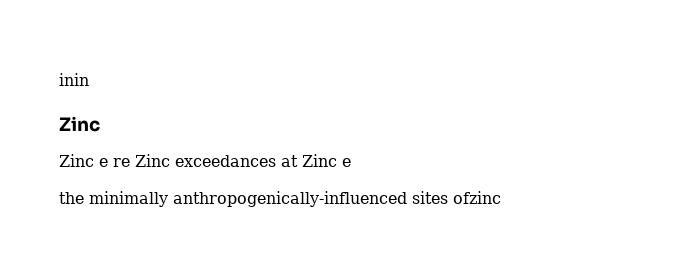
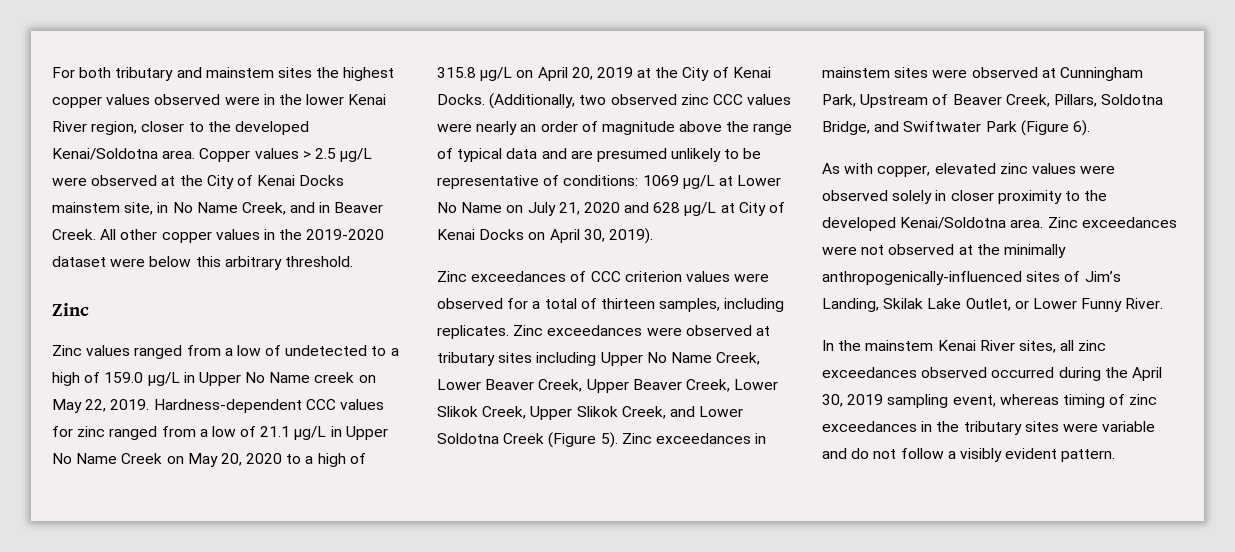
[59,73,89,86] [59,116,100,132] [59,154,351,167] [59,191,501,207] inin // Zinc // Zinc e re Zinc exceedances at Zinc e // the minimally anthropogenically-influenced sites ofzinc -> [52,67,395,81] [52,94,387,108] [52,121,309,135] [52,148,373,162] [52,175,345,189] [52,202,384,215] [52,229,385,243] [52,256,353,270] [52,303,89,316] [52,345,399,359] [52,372,376,386] [52,399,384,413] [52,426,388,440] [52,453,366,467] [437,67,771,81] [437,93,792,109] [437,121,793,135] [437,148,762,162] [437,175,782,189] [437,202,786,216] [437,228,653,244] [437,271,770,282] [437,298,785,312] [437,325,770,339] [437,352,761,366] [437,379,779,393] [437,406,744,420] [437,432,767,448] [822,67,1143,81] [822,94,1164,108] [822,120,1090,136] [822,163,1116,177] [822,190,1108,204] [822,217,1177,231] [822,244,1066,258] [822,271,1121,285] [822,298,1164,312] [822,340,1107,353] [822,367,1162,381] [822,394,1158,408] [822,421,1156,435] [822,448,1116,462] For both tributary and mainstem sites the highest copper values observed were in the lower Kenai River region, closer to the developed Kenai/Soldotna area. Copper values > 2.5 µg/L were observed at the City of Kenai Docks mainstem site, in No Name Creek, and in Beaver Creek. All other copper values in the 2019-2020 dataset were below this arbitrary threshold. // Zinc // Zinc values ranged from a low of undetected to a high of 159.0 µg/L in Upper No Name creek on May 22, 2019. Hardness-dependent CCC values for zinc ranged from a low of 21.1 µg/L in Upper No Name Creek on May 20, 2020 to a high of 315.8 µg/L on April 20, 2019 at the City of Kenai Docks. (Additionally, two observed zinc CCC values were nearly an order of magnitude above the range of typical data and are presumed unlikely to be representative of conditions: 1069 µg/L at Lower No Name on July 21, 2020 and 628 µg/L at City of Kenai Docks on April 30, 2019). // Zinc exceedances of CCC criterion values were observed for a total of thirteen samples, including replicates. Zinc exceedances were observed at tributary sites including Upper No Name Creek, Lower Beaver Creek, Upper Beaver Creek, Lower Slikok Creek, Upper Slikok Creek, and Lower Soldotna Creek (Figure 5). Zinc exceedances in mainstem sites were observed at Cunningham Park, Upstream of Beaver Creek, Pillars, Soldotna Bridge, and Swiftwater Park (Figure 6). // As with copper, elevated zinc values were observed solely in closer proximity to the developed Kenai/Soldotna area. Zinc exceedances were not observed at the minimally anthropogenically-influenced sites of Jim’s Landing, Skilak Lake Outlet, or Lower Funny River. // In the mainstem Kenai River sites, all zinc exceedances observed occurred during the April 30, 2019 sampling event, whereas timing of zinc exceedances in the tributary sites were variable and do not follow a visibly evident pattern.

